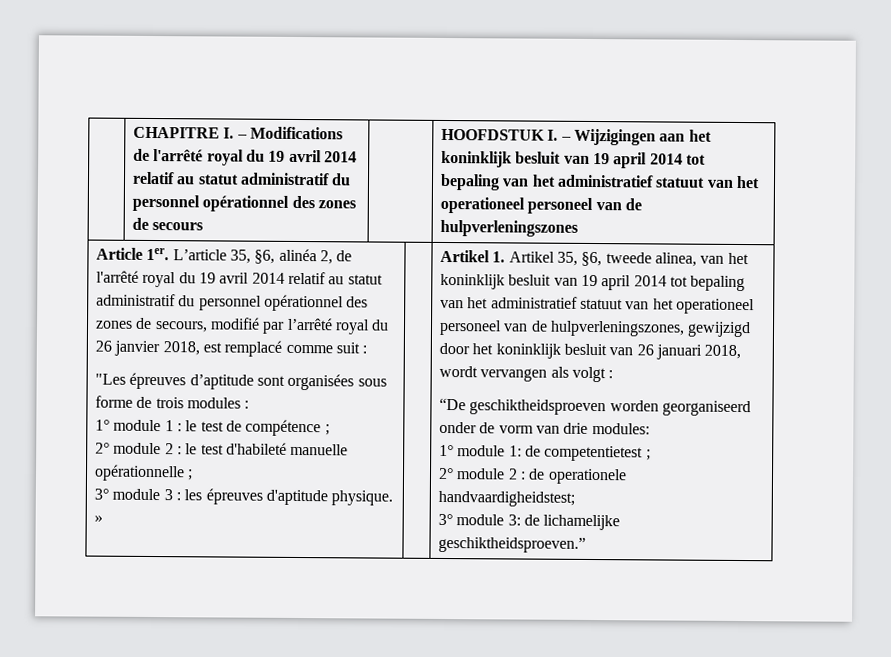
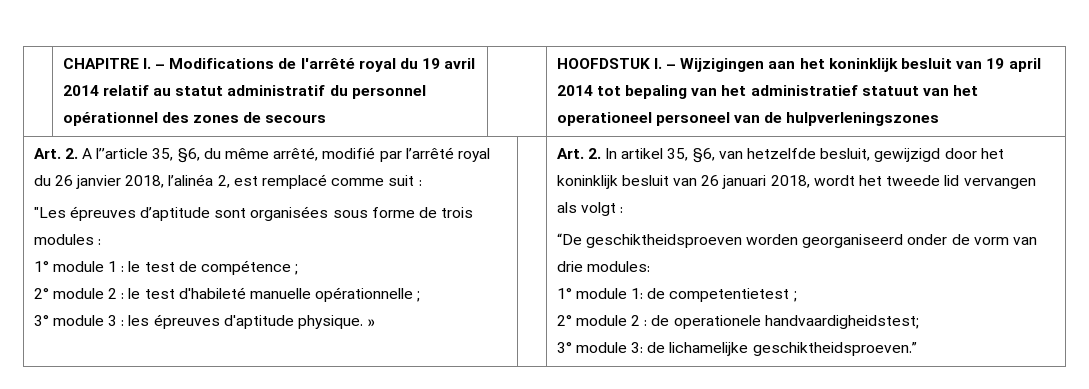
[96,247,353,265] [96,270,383,288] [96,293,369,312] [95,317,208,333] Article 1er. L’article 35, §6, alinéa 2, de l'arrêté royal du 19 avril 2014 relatif au statut administratif du personnel opérationnel des zones de secours, -> [33,147,319,163] Art. 2. A l’’article 35, §6, du même arrêté,
(200, 348) none -> [168,174,230,188] l’alinéa 2,
[440,249,749,267] [440,273,746,292] [440,296,756,315] [439,319,686,337] Artikel 1. Artikel 35, §6, tweede alinea, van het koninklijk besluit van 19 april 2014 tot bepaling van het administratief statuut van het operationeel personeel van de hulpverleningszones, -> [556,148,871,163] Art. 2. In artikel 35, §6, van hetzelfde besluit,
(479, 371) none -> [858,175,960,186] het tweede lid

